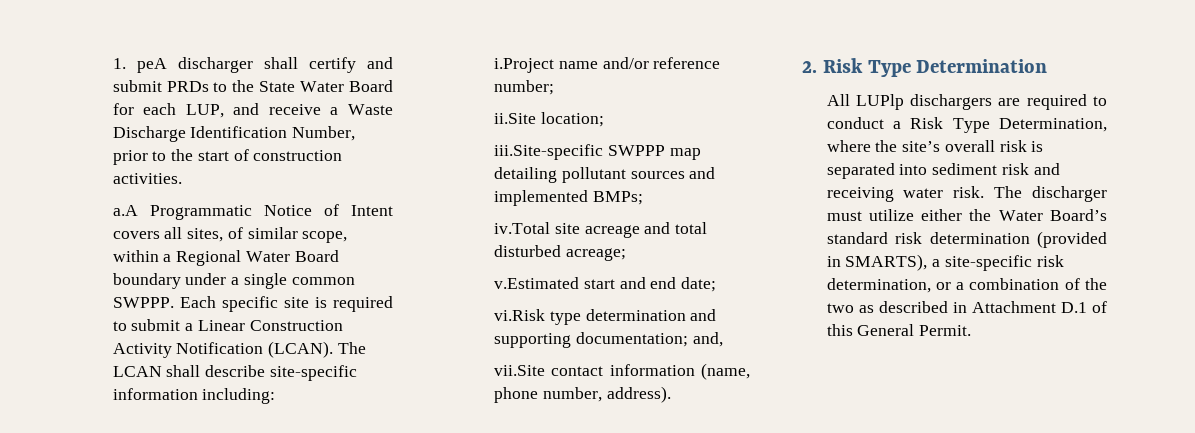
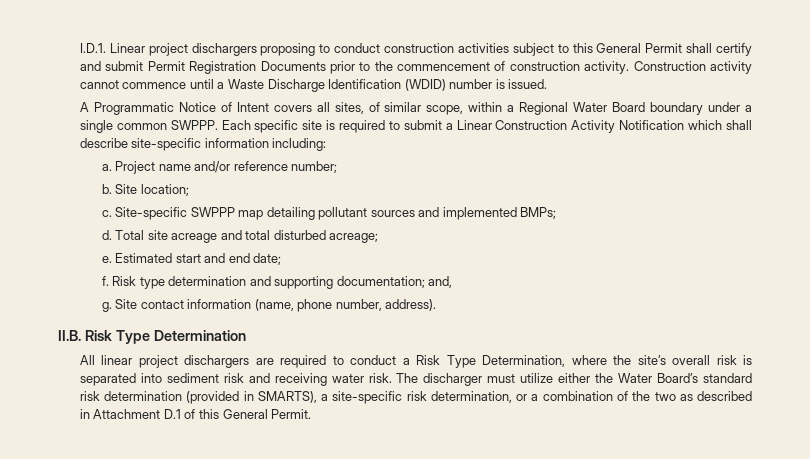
[112,57,394,73] [112,80,394,92] [112,103,393,118] [112,126,356,142] [112,149,343,165] [112,173,182,184] [112,205,138,216] 1. peA discharger shall certify and submit PRDs to the State Water Board for each LUP, and receive a Waste Discharge Identification Number, prior to the start of construction activities. // a.A -> [79,43,752,56] [79,61,752,74] [79,79,548,92] [79,102,89,112] I.D.1. Linear project dischargers proposing to conduct construction activities subject to this General Permit shall certify and submit Permit Registration Documents prior to the commencement of construction activity. Construction activity cannot commence until a Waste Discharge Identification (WDID) number is issued. // A
[268,341,366,358] [112,366,162,377] (LCAN). The LCAN -> [688,120,723,130] which
[494,58,555,73] i.Project -> [101,161,156,174] a. Project
[494,113,537,124] ii.Site -> [101,184,138,194] b. Site
[494,144,604,160] iii.Site-specific -> [101,207,188,220] c. Site-specific
[494,222,551,234] iv.Total -> [101,230,145,240] d. Total
[494,277,580,289] v.Estimated -> [101,253,173,263] e. Estimated
[494,309,546,321] vi.Risk -> [101,276,137,286] f. Risk
[494,365,546,376] vii.Site -> [101,299,138,312] g. Site
[802,61,817,73] 2. -> [58,330,81,341] II.B.
[855,94,904,110] LUPlp -> [101,355,178,368] linear project

